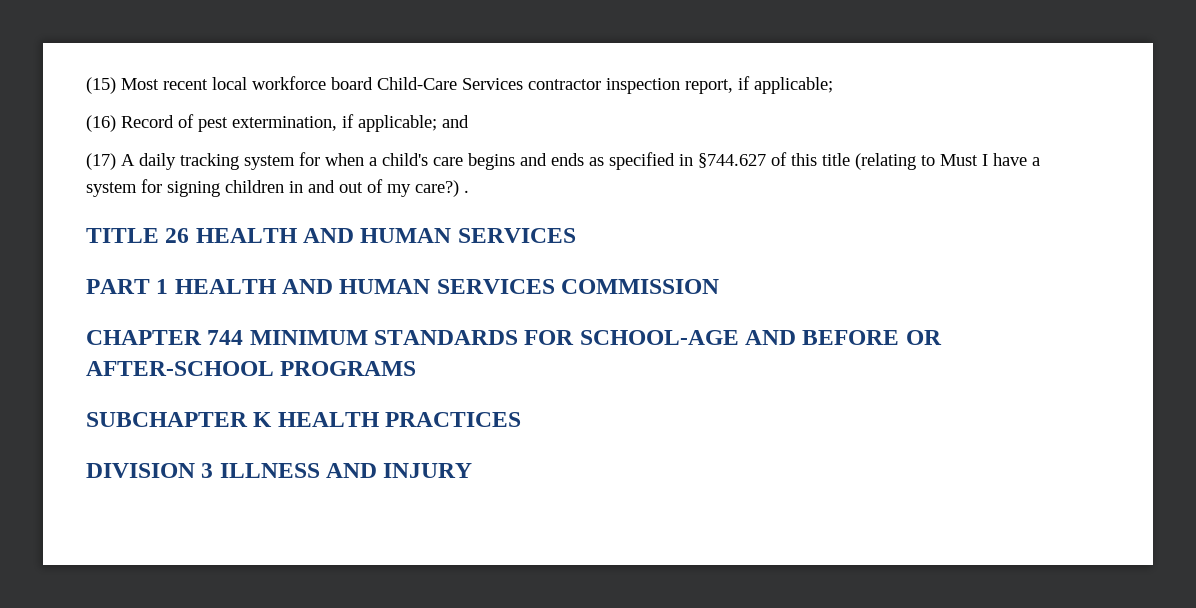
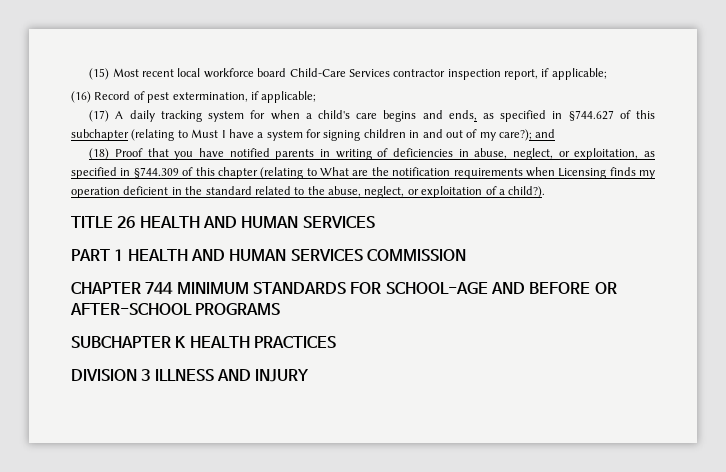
[442,115,469,128] and -> (317, 97) none
[551,153,584,166] ends -> [448,110,477,121] ends,
[822,153,850,166] title -> [71,129,129,141] subchapter
[415,180,469,197] care?) . -> [499,129,556,141] [89,148,656,160] [71,167,655,179] [71,186,546,198] care?); and // (18) Proof that you have notified parents in writing of deficiencies in abuse, neglect, or exploitation, as specified in §744.309 of this chapter (relating to What are the notification requirements when Licensing finds my operation deficient in the standard related to the abuse, neglect, or exploitation of a child?).

